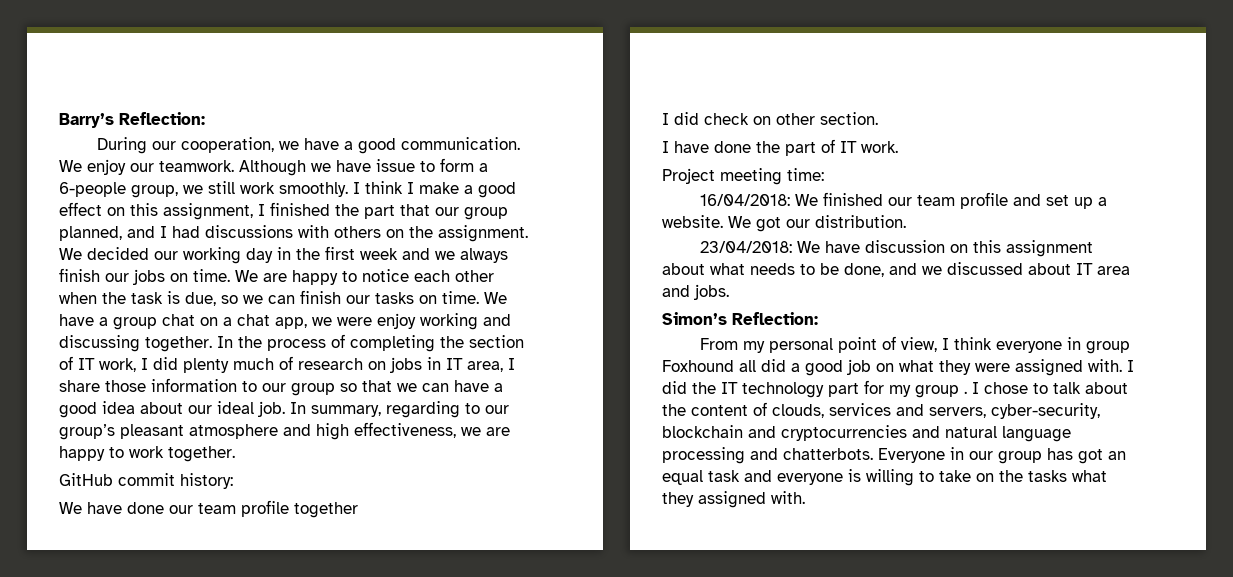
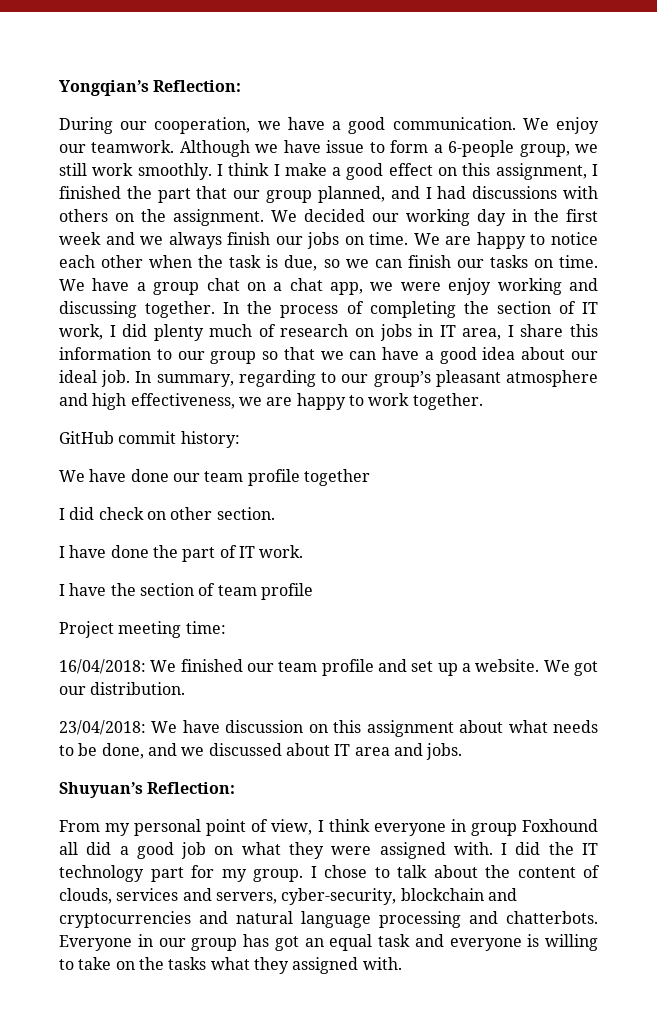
[59,113,114,128] Barry’s -> [59,80,149,96] Yongqian’s
[105,380,146,392] those -> [569,324,598,337] this
(898, 147) none -> [59,583,313,600] // I have the section of team profile
[662,312,727,325] Simon’s -> [59,782,143,798] Shuyuan’s
[915,385,967,398] group . -> [253,869,303,882] group.

